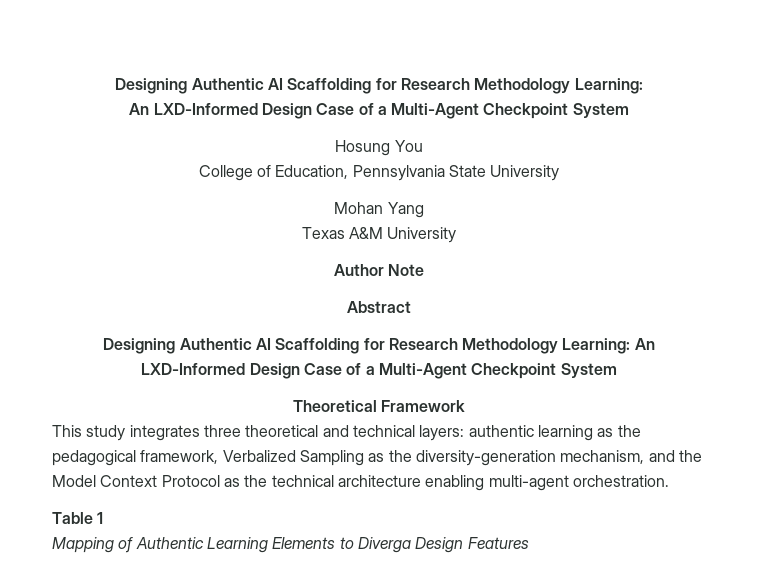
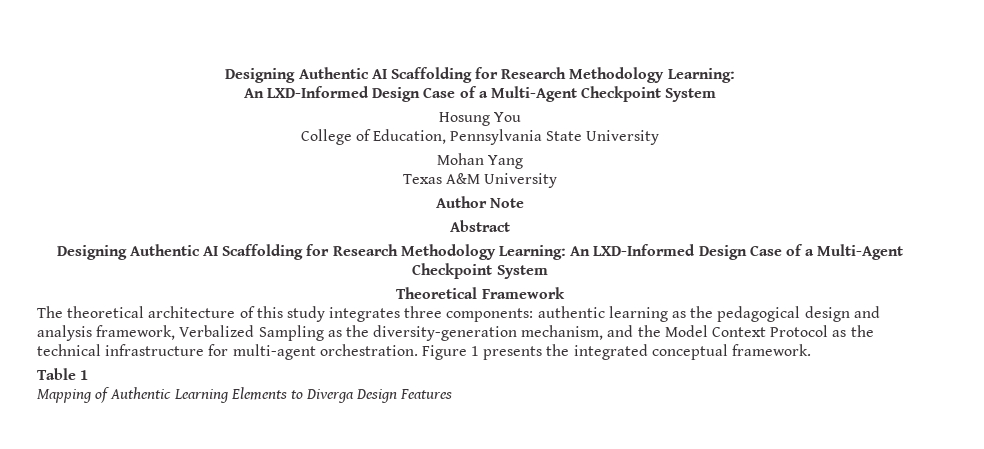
[52,425,465,441] This study integrates three theoretical and technical layers: -> [37,306,534,322] The theoretical architecture of this study integrates three components:
(136, 458) none -> [804,306,880,322] [37,325,92,341] design and analysis
[337,475,485,491] architecture enabling -> [105,344,229,356] infrastructure for
(669, 481) none -> [421,344,812,360] Figure 1 presents the integrated conceptual framework.

